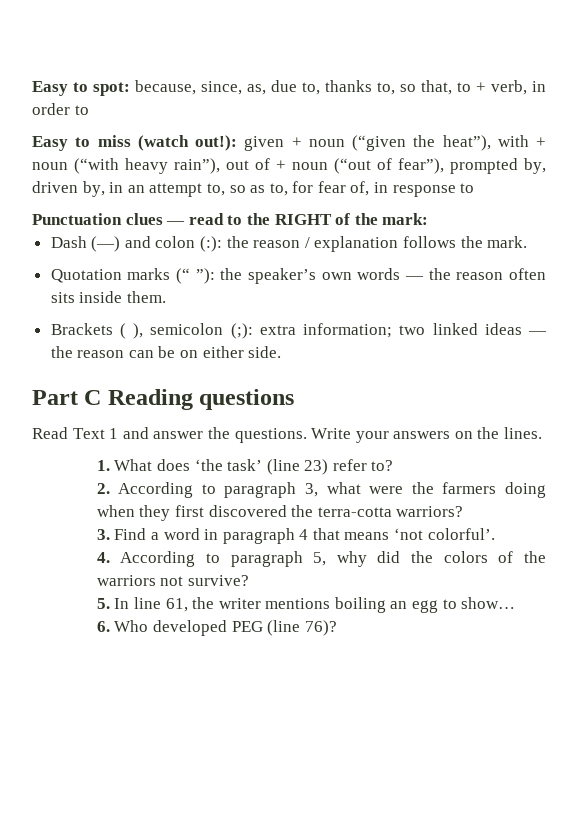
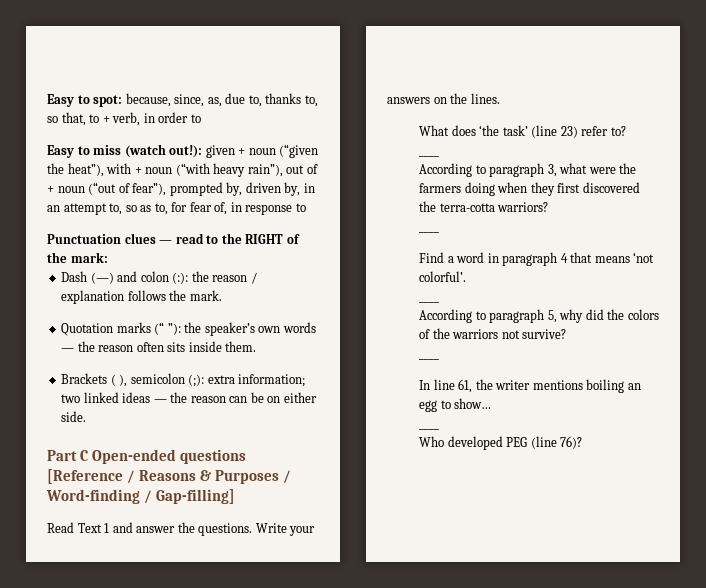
[107,389,193,410] Reading -> [92,449,177,464] Open-ended
(295, 399) none -> [47,469,292,484] [46,489,236,504] [Reference / Reasons & Purposes / Word-finding / Gap-filling]
[96,460,110,471] 1. -> (500, 98) none
[96,483,110,494] 2. -> [419,155,440,157] ____ //
[96,529,110,540] 3. -> [419,231,440,233] ____ //
[96,552,110,563] 4. -> [419,301,440,303] ____ //
[96,598,110,609] 5. -> [419,358,440,360] ____ //
[96,621,110,632] 6. -> [419,428,440,430] ____ //

